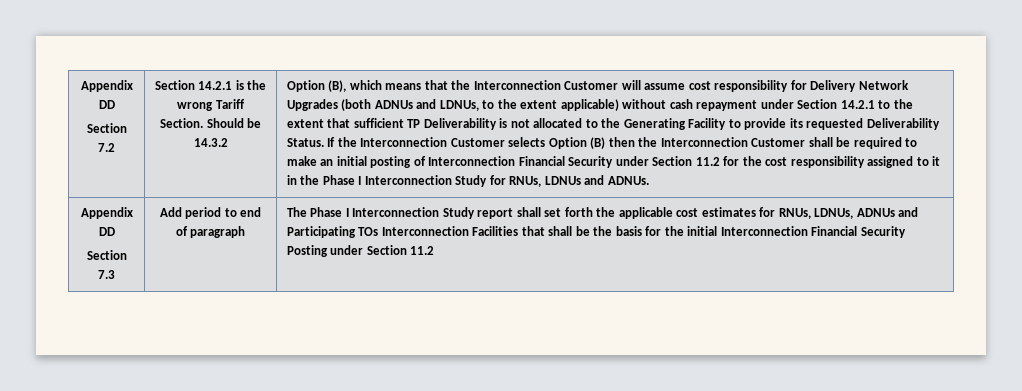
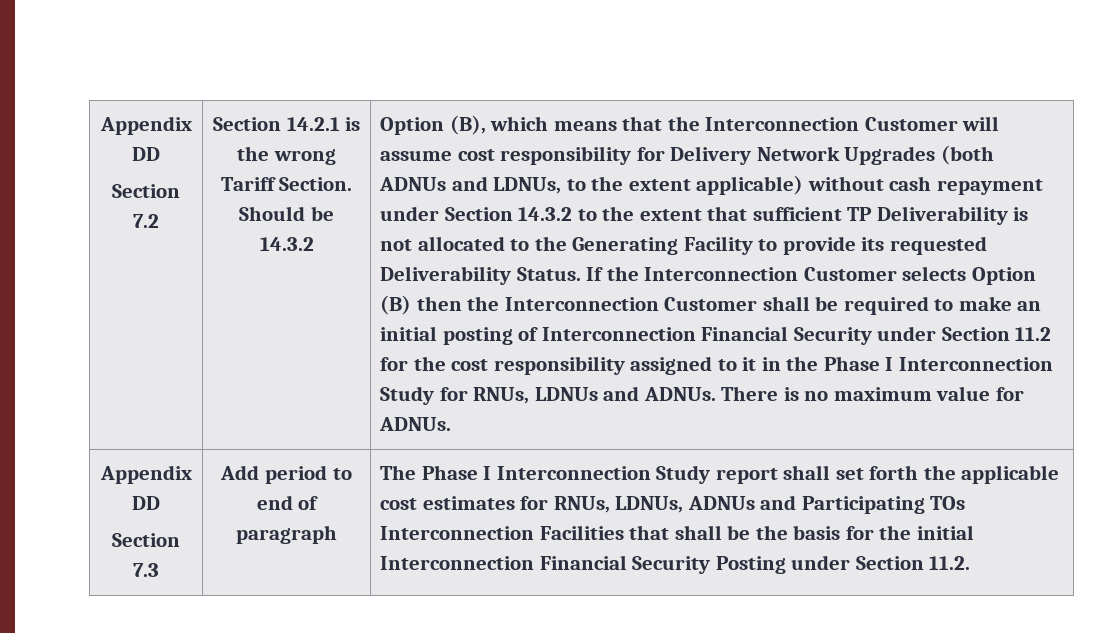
[840,100,875,109] 14.2.1 -> [518,207,573,221] 14.3.2
(649, 180) none -> [721,386,1024,401] [378,417,451,431] There is no maximum value for ADNUs.
[410,246,435,255] 11.2 -> [929,556,971,570] 11.2.

